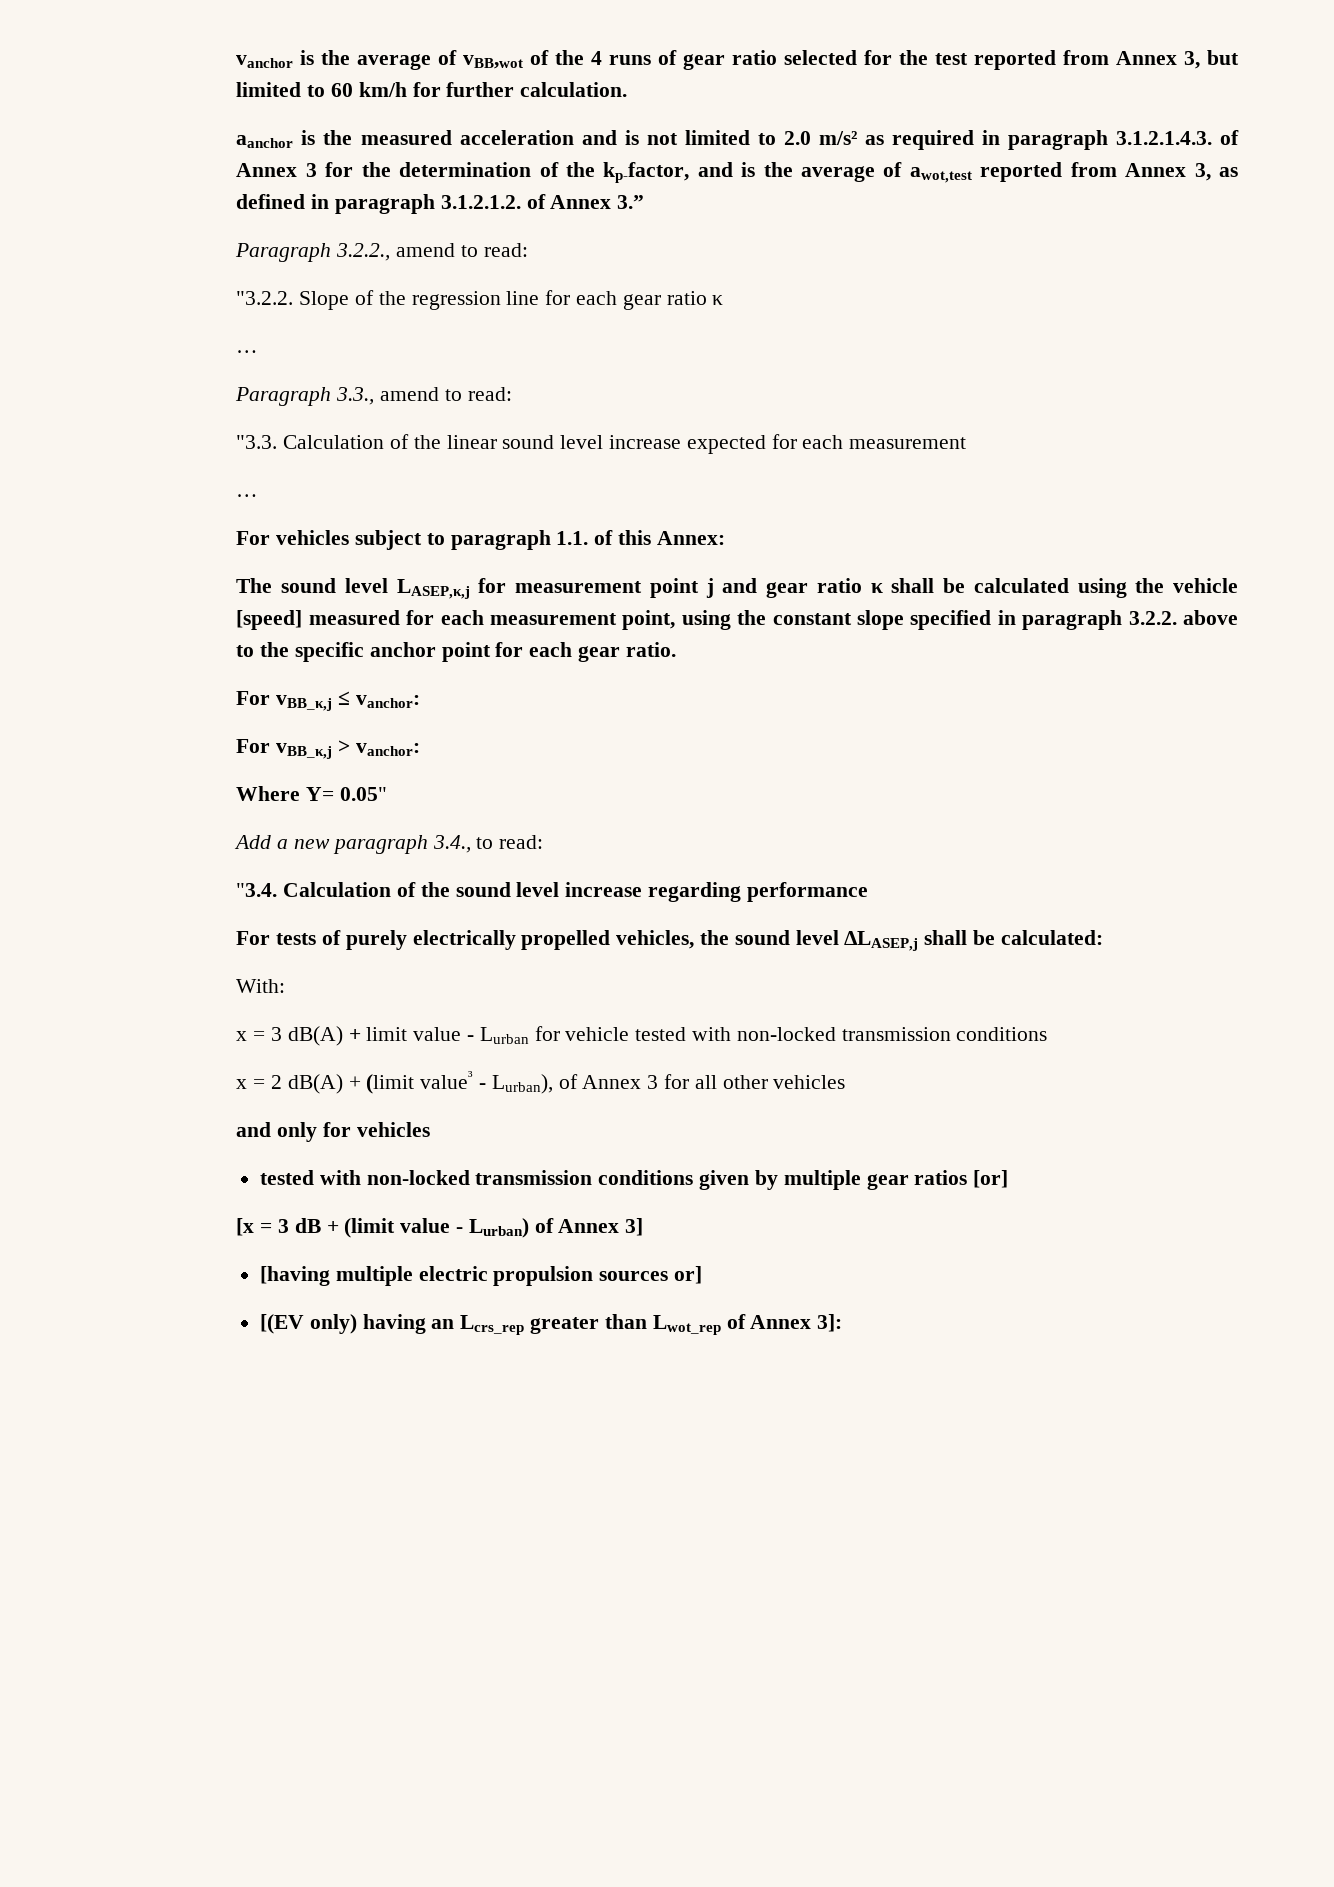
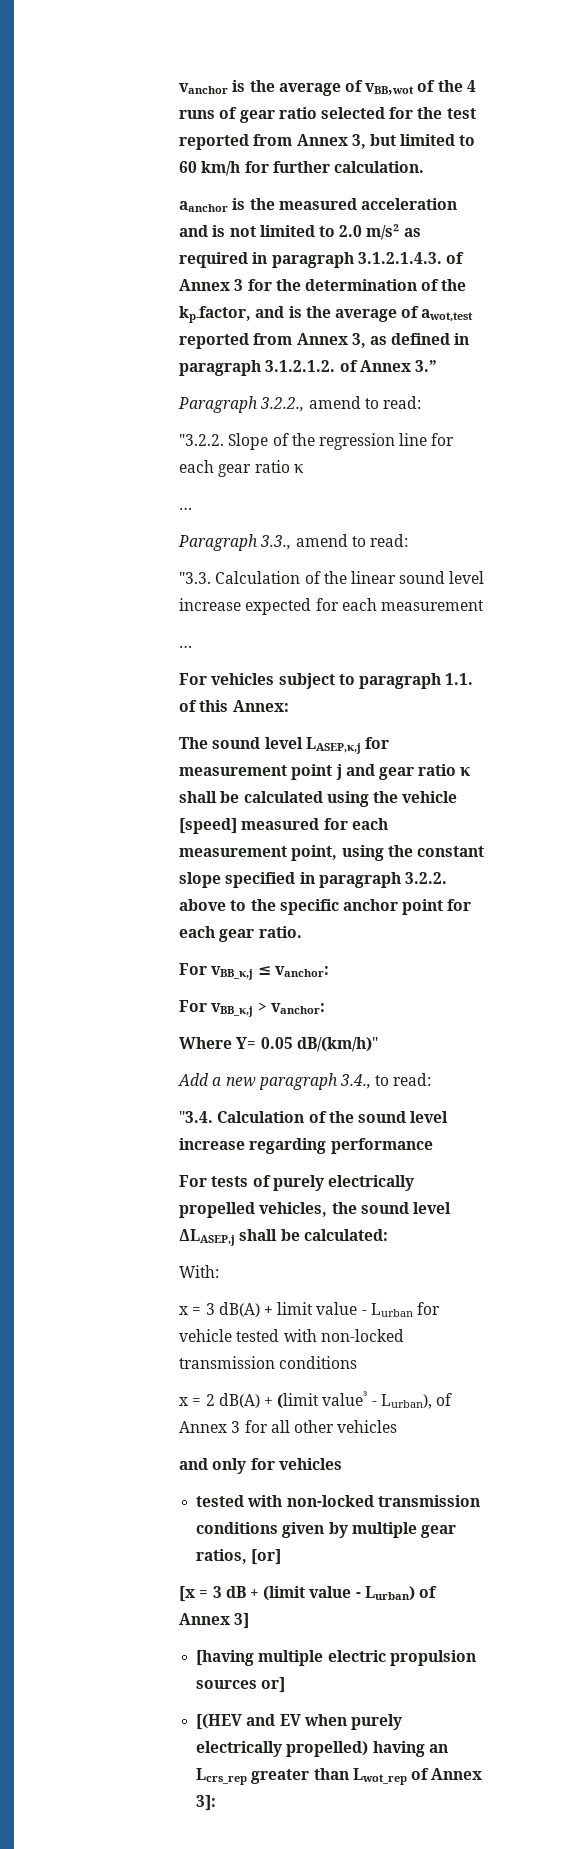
[340,787,388,801] 0.05" -> [260,1037,378,1052] 0.05 dB/(km/h)"
[914,1170,968,1185] ratios -> [196,1549,248,1564] ratios,
[260,1314,357,1334] [(EV only) -> [196,1714,402,1730] [196,1741,369,1757] [(HEV and EV when purely electrically propelled)

